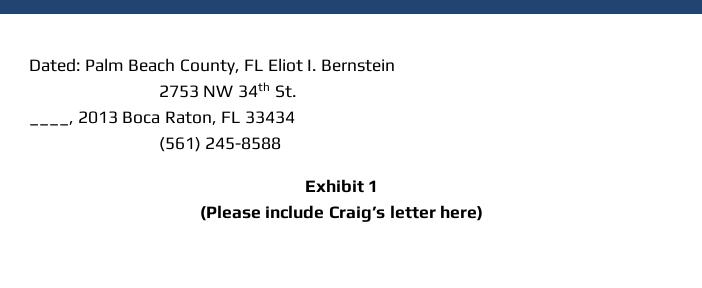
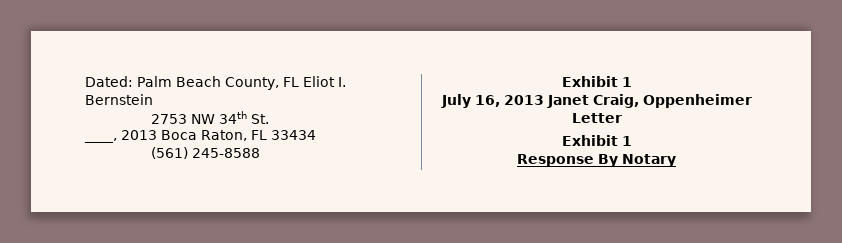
[199,205,484,222] (Please include Craig’s letter here) -> [440,94,752,108] [571,113,622,123] [561,135,632,146] [517,154,676,167] July 16, 2013 Janet Craig, Oppenheimer Letter // Exhibit 1 // Response By Notary

